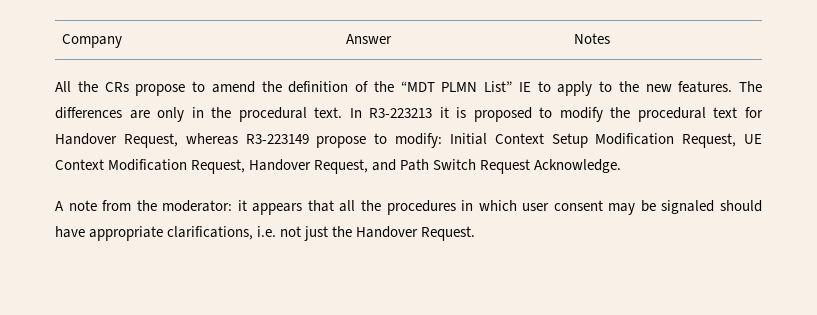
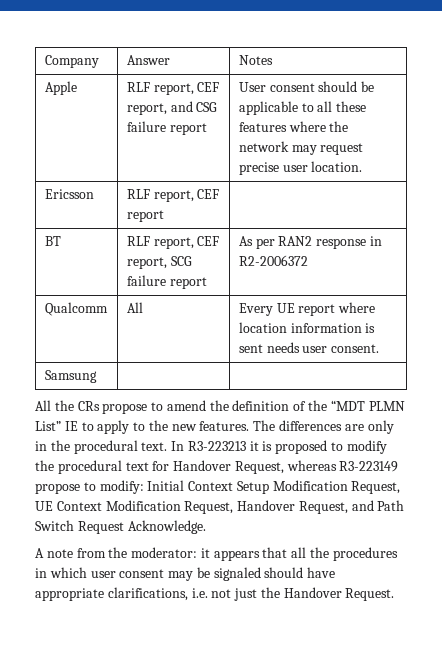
(611, 38) none -> [44,81,77,95] [126,82,220,95] [126,101,218,115] [126,121,207,135] [238,81,375,92] [238,101,367,115] [238,121,349,132] [238,141,364,155] [238,161,363,175] [44,189,94,199] [126,189,220,202] [126,210,164,222] [44,236,61,246] [126,236,220,249] [126,256,192,269] [126,275,207,289] [238,236,382,249] [238,255,308,266] [44,302,108,316] [126,302,143,313] [238,302,376,316] [238,322,376,333] [238,342,380,353] [44,370,97,383] // Apple | RLF report, CEF report, and CSG failure report | User consent should be applicable to all these features where the network may request precise user location. // Ericsson | RLF report, CEF report | // BT | RLF report, CEF report, SCG failure report | As per RAN2 response in R2-2006372 // Qualcomm | All | Every UE report where location information is sent needs user consent. // Samsung | |

